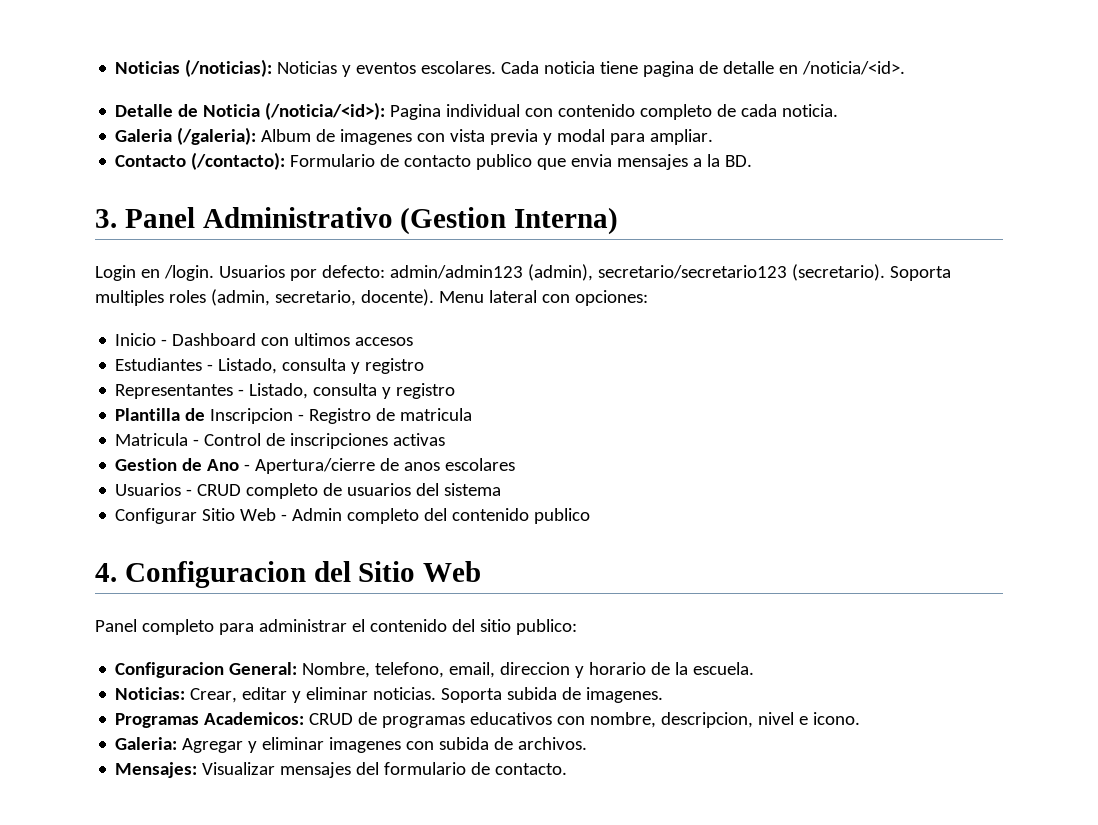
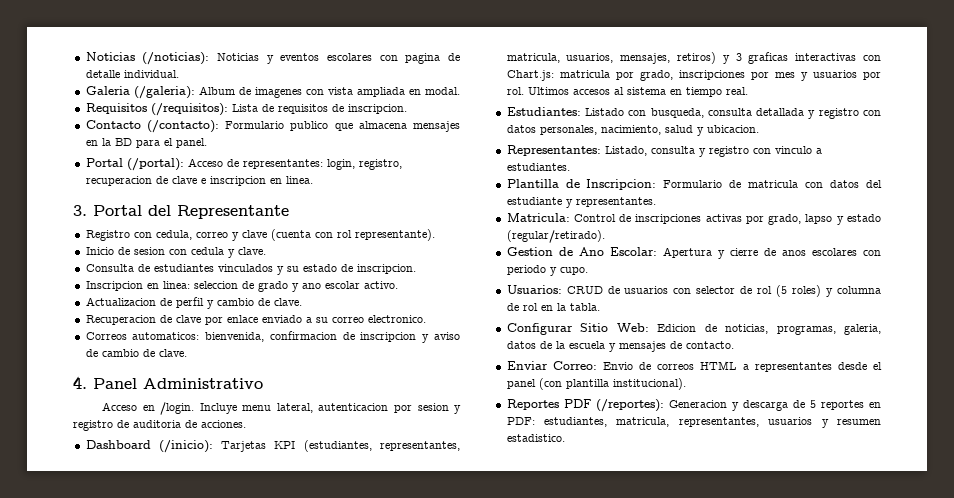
[421,61,906,77] [115,102,839,120] escolares. Cada noticia tiene pagina de detalle en /noticia/<id>. // Detalle de Noticia (/noticia/<id>): Pagina individual con contenido completo de cada noticia. -> [326,53,460,64] [85,70,179,78] escolares con pagina de detalle individual.
[490,129,714,145] [115,152,753,170] [95,207,619,235] [95,264,951,281] [95,289,648,306] [115,333,414,346] [115,358,425,374] [115,383,456,399] previa y modal para ampliar. // Contacto (/contacto): Formulario de contacto publico que envia mensajes a la BD. // 3. Panel Administrativo (Gestion Interna) // Login en /login. Usuarios por defecto: admin/admin123 (admin), secretario/secretario123 (secretario). Soporta multiples roles (admin, secretario, docente). Menu lateral con opciones: // Inicio - Dashboard con ultimos accesos // Estudiantes - Listado, consulta y registro // Representantes - Listado, consulta y registro -> [356,87,460,97] [85,103,407,116] [85,120,461,133] [85,138,207,148] [85,158,402,171] [85,176,313,186] [73,205,289,219] [85,229,435,241] [85,247,266,258] [85,264,416,275] [85,281,398,292] [85,297,302,309] [85,315,426,325] [85,331,461,343] [85,349,187,357] [73,376,263,389] [102,402,461,415] [73,420,246,431] [85,440,460,453] [506,52,881,64] [506,70,881,81] [506,87,748,97] [506,107,881,119] [506,125,759,136] [506,145,822,157] [506,163,570,171] ampliada en modal. // Requisitos (/requisitos): Lista de requisitos de inscripcion. // Contacto (/contacto): Formulario publico que almacena mensajes en la BD para el panel. // Portal (/portal): Acceso de representantes: login, registro, recuperacion de clave e inscripcion en linea. // 3. Portal del Representante // Registro con cedula, correo y clave (cuenta con rol representante). // Inicio de sesion con cedula y clave. // Consulta de estudiantes vinculados y su estado de inscripcion. // Inscripcion en linea: seleccion de grado y ano escolar activo. // Actualizacion de perfil y cambio de clave. // Recuperacion de clave por enlace enviado a su correo electronico. // Correos automaticos: bienvenida, confirmacion de inscripcion y aviso de cambio de clave. // 4. Panel Administrativo // Acceso en /login. Incluye menu lateral, autenticacion por sesion y registro de auditoria de acciones. // Dashboard (/inicio): Tarjetas KPI (estudiantes, representantes, matricula, usuarios, mensajes, retiros) y 3 graficas interactivas con Chart.js: matricula por grado, inscripciones por mes y usuarios por rol. Ultimos accesos al sistema en tiempo real. // Estudiantes: Listado con busqueda, consulta detallada y registro con datos personales, nacimiento, salud y ubicacion. // Representantes: Listado, consulta y registro con vinculo a estudiantes.
[210,408,372,424] Inscripcion - Registro -> [586,179,723,190] Inscripcion: Formulario
[115,433,446,449] // Matricula - Control de inscripciones activas -> [805,180,882,188] [506,197,656,208] [506,213,882,225] [506,230,605,243] con datos del estudiante y representantes. // Matricula: Control de inscripciones activas por grado, lapso y estado (regular/retirado).
[244,458,376,474] - Apertura/cierre -> [609,247,758,259] Escolar: Apertura y cierre
[115,483,502,499] [115,508,591,524] [95,561,482,588] [95,619,577,635] [115,662,755,678] [115,687,664,703] [115,712,861,728] [115,737,588,753] [115,762,568,778] // Usuarios - CRUD completo de usuarios del sistema // Configurar Sitio Web - Admin completo del contenido publico // 4. Configuracion del Sitio Web // Panel completo para administrar el contenido del sitio publico: // Configuracion General: Nombre, telefono, email, direccion y horario de la escuela. // Noticias: Crear, editar y eliminar noticias. Soporta subida de imagenes. // Programas Academicos: CRUD de programas educativos con nombre, descripcion, nivel e icono. // Galeria: Agregar y eliminar imagenes con subida de archivos. // Mensajes: Visualizar mensajes del formulario de contacto. -> [863,250,882,256] [506,265,588,276] [506,285,881,297] [506,303,600,311] [506,323,881,335] [506,341,734,352] [506,361,882,372] [506,378,686,390] [506,399,881,412] [506,417,881,428] [506,434,565,442] con periodo y cupo. // Usuarios: CRUD de usuarios con selector de rol (5 roles) y columna de rol en la tabla. // Configurar Sitio Web: Edicion de noticias, programas, galeria, datos de la escuela y mensajes de contacto. // Enviar Correo: Envio de correos HTML a representantes desde el panel (con plantilla institucional). // Reportes PDF (/reportes): Generacion y descarga de 5 reportes en PDF: estudiantes, matricula, representantes, usuarios y resumen estadistico.

